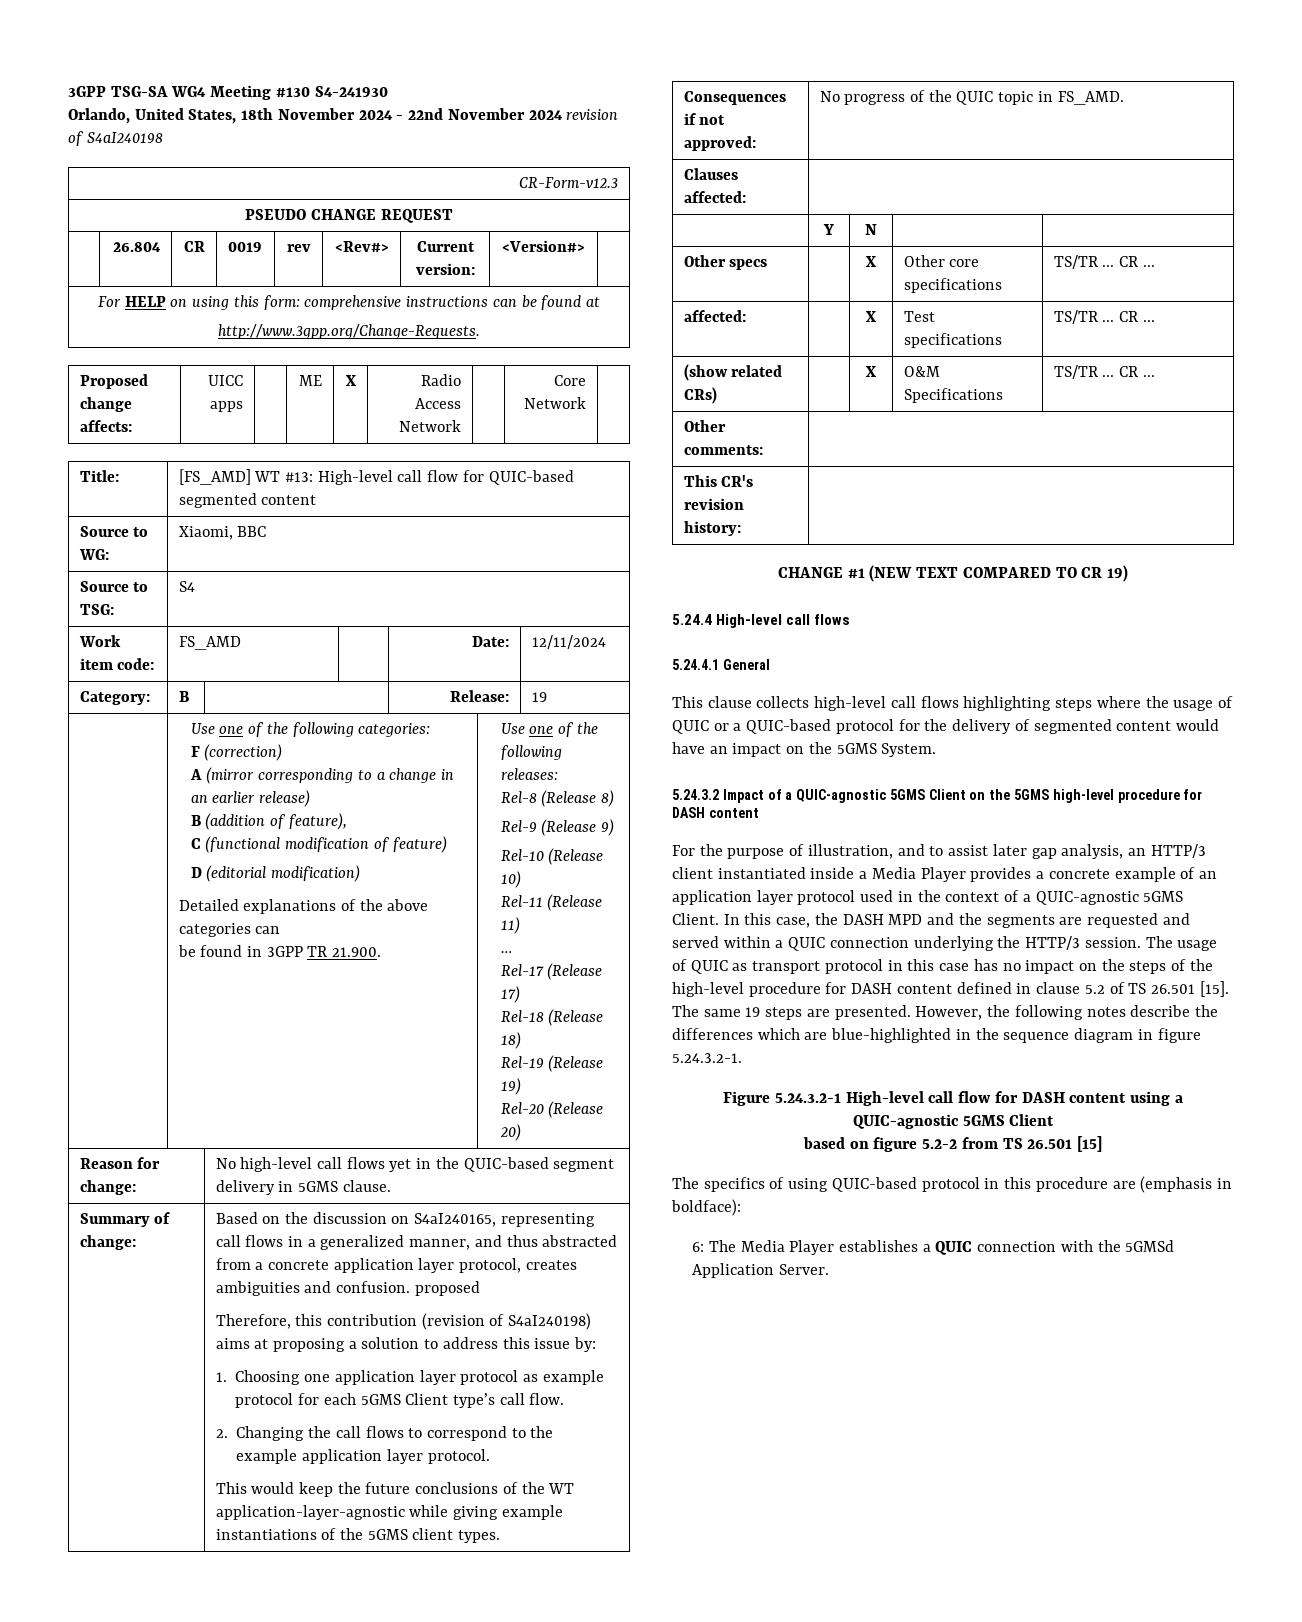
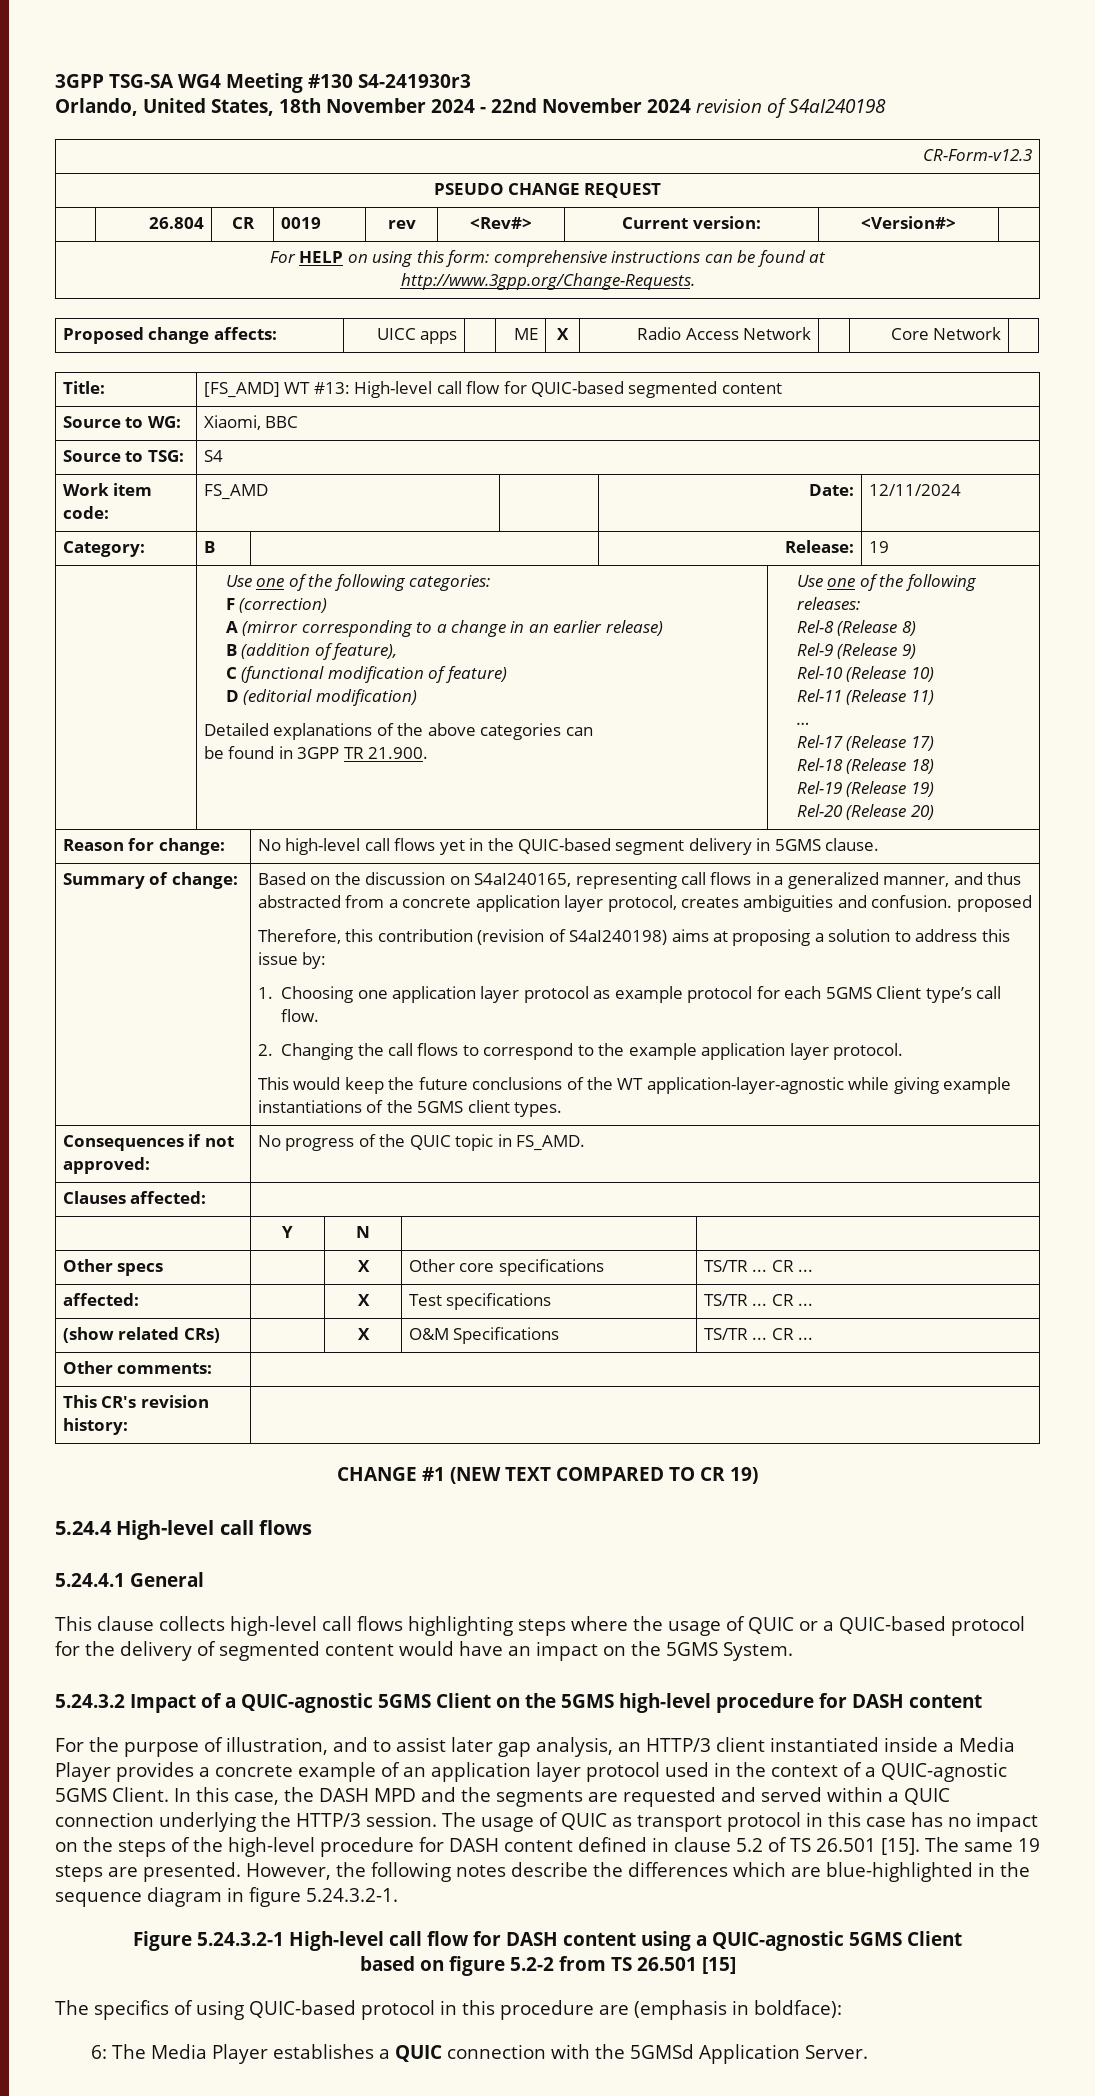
[314,86,388,97] S4-241930 -> [358,74,471,88] S4-241930r3

